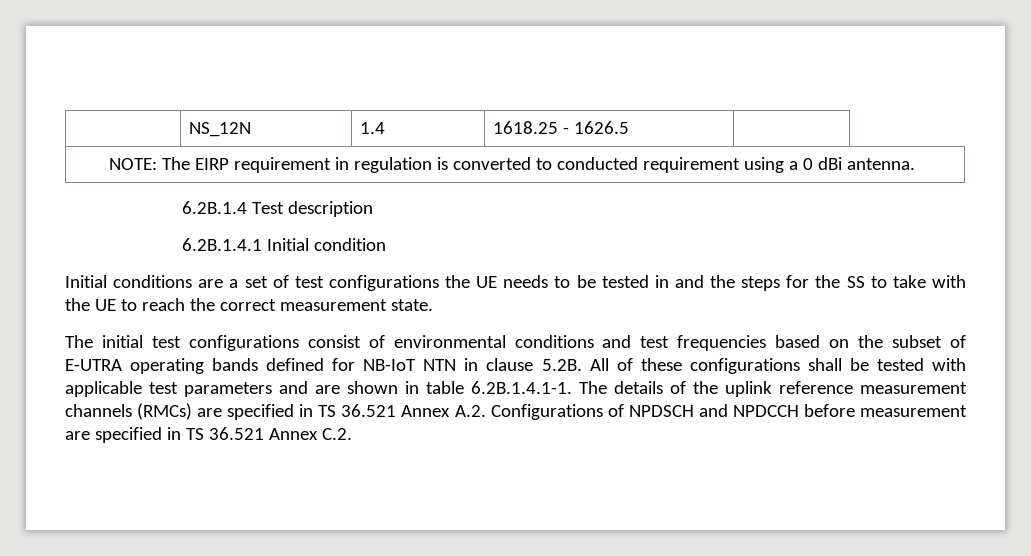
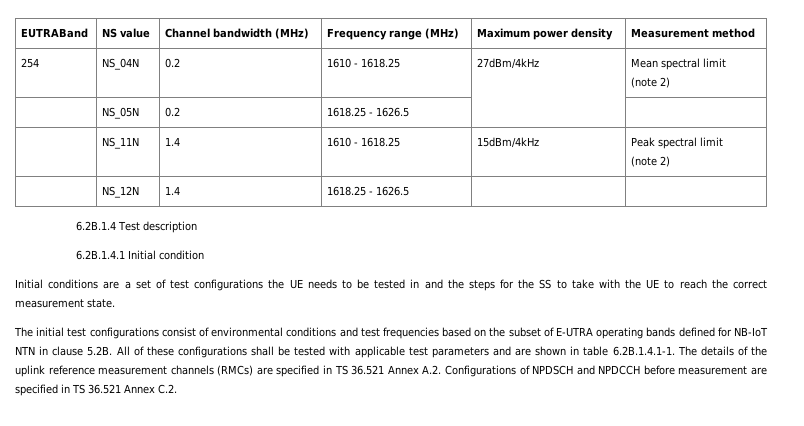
(189, 129) none -> [20,28,88,38] [101,28,150,38] [164,28,309,39] [326,28,459,40] [476,28,613,40] [630,28,755,38] [20,58,39,68] [101,58,139,70] [164,58,180,68] [326,58,400,68] [476,58,539,69] [630,58,726,70] [630,77,670,88] [101,107,139,119] [164,107,180,117] [326,107,409,117] [101,137,139,149] [164,137,180,146] [326,137,400,147] [476,137,539,148] [630,137,723,149] [630,156,670,167] EUTRABand | NS value | Channel bandwidth (MHz) | Frequency range (MHz) | Maximum power density | Measurement method // 254 | NS_04N | 0.2 | 1610 - 1618.25 | 27dBm/4kHz | Mean spectral limit // (note 2) // | NS_05N | 0.2 | 1618.25 - 1626.5 | | // | NS_11N | 1.4 | 1610 - 1618.25 | 15dBm/4kHz | Peak spectral limit // (note 2) //
[109,157,916,173] // NOTE: The EIRP requirement in regulation is converted to conducted requirement using a 0 dBi antenna. -> (409, 191) |

